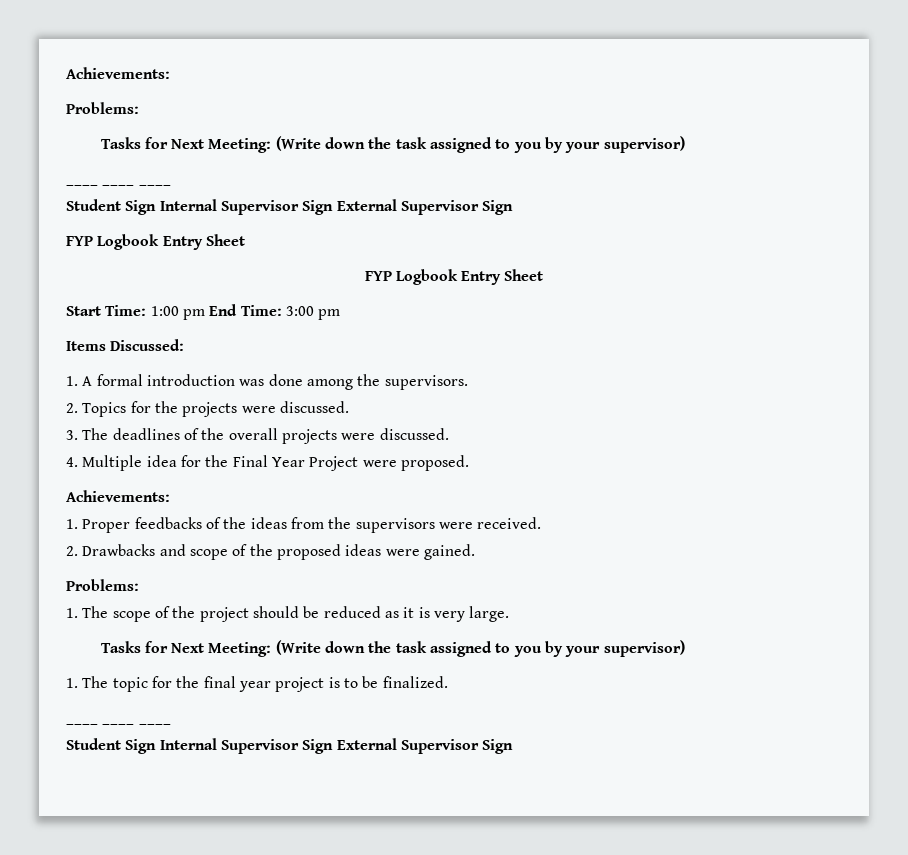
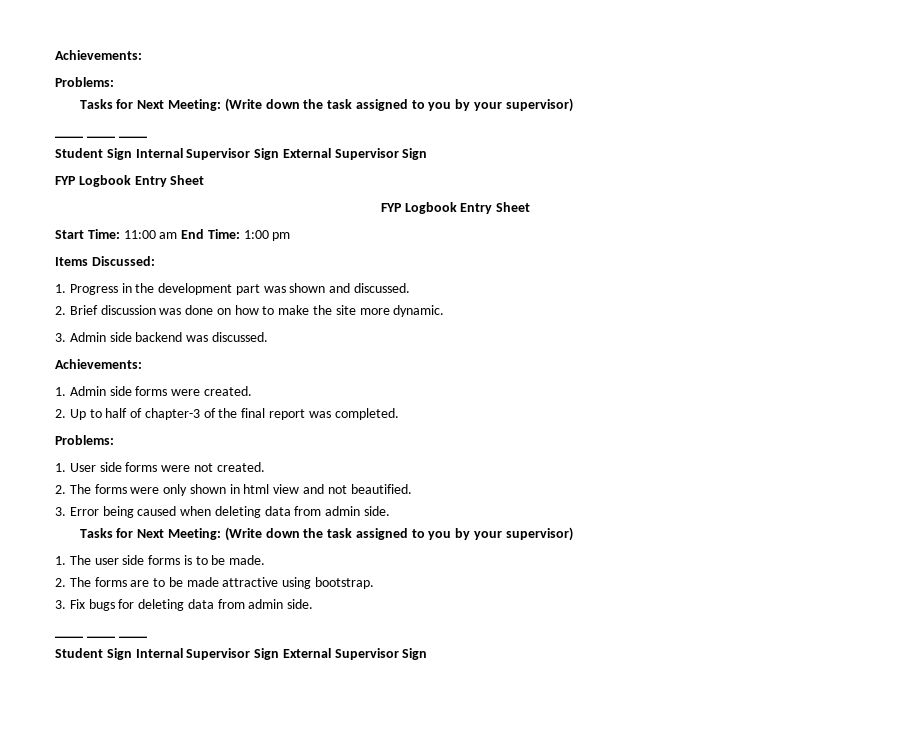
[150,306,205,320] 1:00 pm -> [123,230,178,239] 11:00 am
[285,306,314,316] 3:00 -> [243,230,269,239] 1:00
[82,374,468,390] [66,401,349,417] [66,428,449,444] [66,455,469,471] [66,490,170,502] [66,517,542,533] [66,544,475,560] [66,579,139,591] [66,606,510,622] A formal introduction was done among the supervisors. // 2. Topics for the projects were discussed. // 3. The deadlines of the overall projects were discussed. // 4. Multiple idea for the Final Year Project were proposed. // Achievements: // 1. Proper feedbacks of the ideas from the supervisors were received. // 2. Drawbacks and scope of the proposed ideas were gained. // Problems: // 1. The scope of the project should be reduced as it is very large. -> [69,283,411,295] [55,305,445,317] [55,332,268,342] [55,359,142,369] [55,386,252,396] [55,408,399,420] [55,435,114,445] [55,462,265,472] [55,484,412,496] [55,506,391,518] Progress in the development part was shown and discussed. // 2. Brief discussion was done on how to make the site more dynamic. // 3. Admin side backend was discussed. // Achievements: // 1. Admin side forms were created. // 2. Up to half of chapter-3 of the final report was completed. // Problems: // 1. User side forms were not created. // 2. The forms were only shown in html view and not beautified. // 3. Error being caused when deleting data from admin side.
[112,676,448,692] topic for the final year project is to be finalized. -> [94,555,266,565] [55,577,375,589] [55,599,314,611] user side forms is to be made. // 2. The forms are to be made attractive using bootstrap. // 3. Fix bugs for deleting data from admin side.

